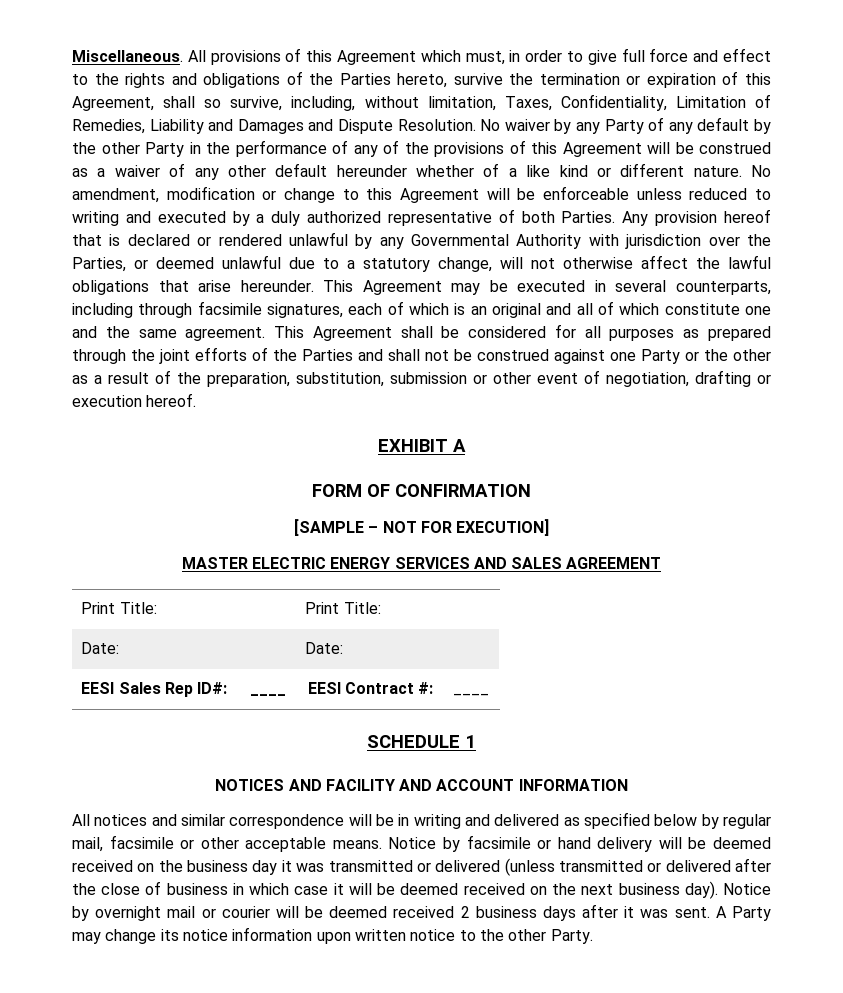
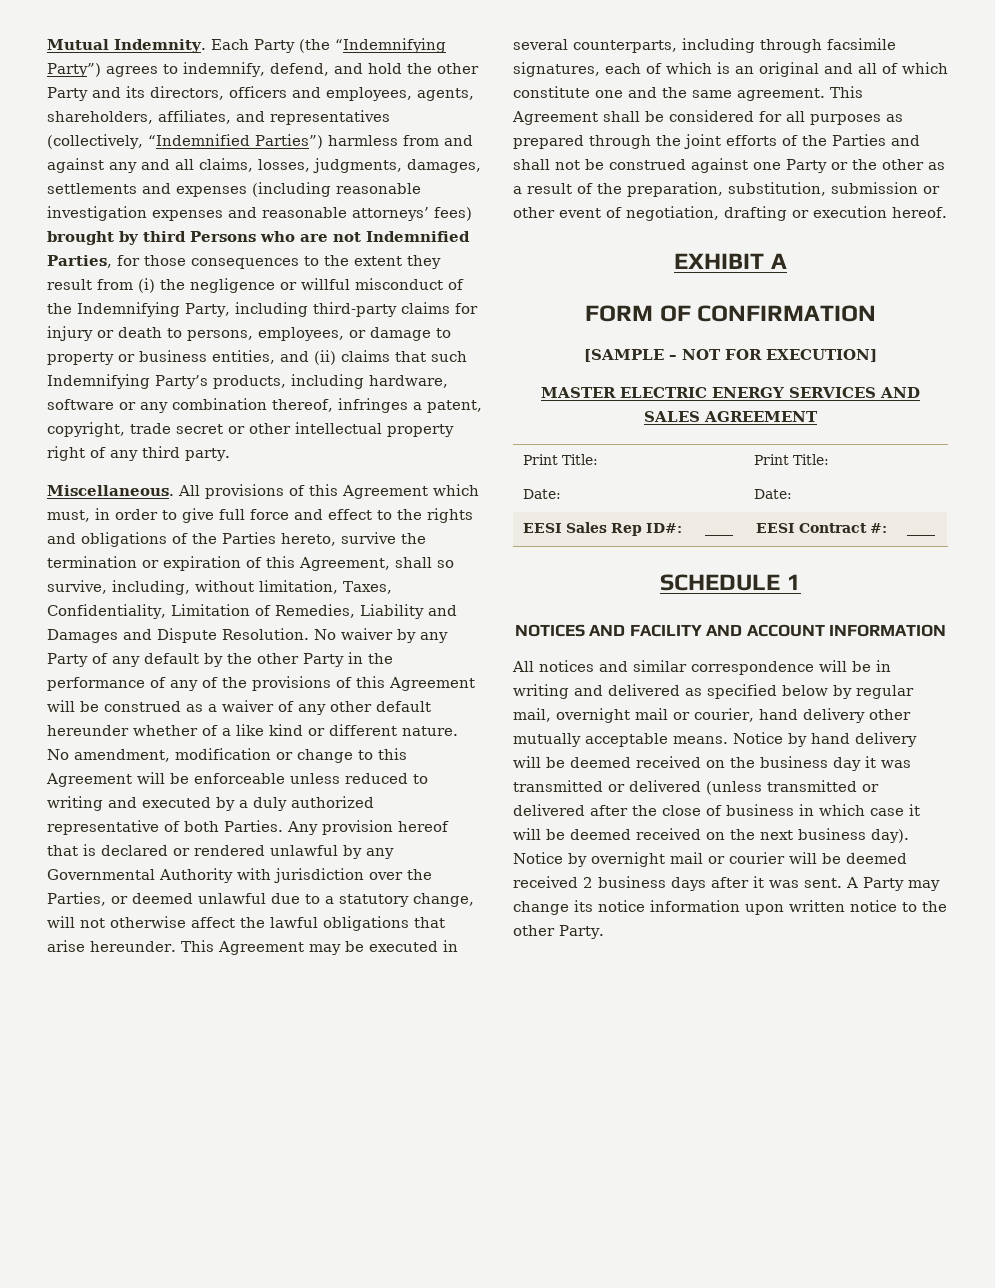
(72, 56) none -> [47,38,446,53] [47,62,479,77] [47,86,474,101] [47,110,390,125] [47,134,473,149] [47,158,481,173] [47,182,421,197] [47,206,472,221] [47,231,470,245] [47,255,441,269] [47,278,464,293] [47,302,478,317] [47,326,451,341] [47,350,467,365] [47,374,448,389] [47,398,482,413] [47,422,454,437] [47,446,230,461] Mutual Indemnity. Each Party (the “Indemnifying Party”) agrees to indemnify, defend, and hold the other Party and its directors, officers and employees, agents, shareholders, affiliates, and representatives (collectively, “Indemnified Parties”) harmless from and against any and all claims, losses, judgments, damages, settlements and expenses (including reasonable investigation expenses and reasonable attorneys’ fees) brought by third Persons who are not Indemnified Parties, for those consequences to the extent they result from (i) the negligence or willful misconduct of the Indemnifying Party, including third-party claims for injury or death to persons, employees, or damage to property or business entities, and (ii) claims that such Indemnifying Party’s products, including hardware, software or any combination thereof, infringes a patent, copyright, trade secret or other intellectual property right of any third party. //
[109,835,239,849] facsimile or other -> [556,708,911,723] [513,733,581,747] overnight mail or courier, hand delivery other mutually
[466,835,552,849] facsimile or -> (807, 740) none

